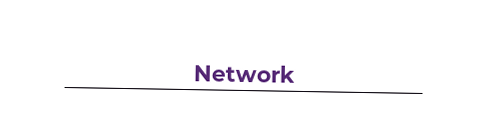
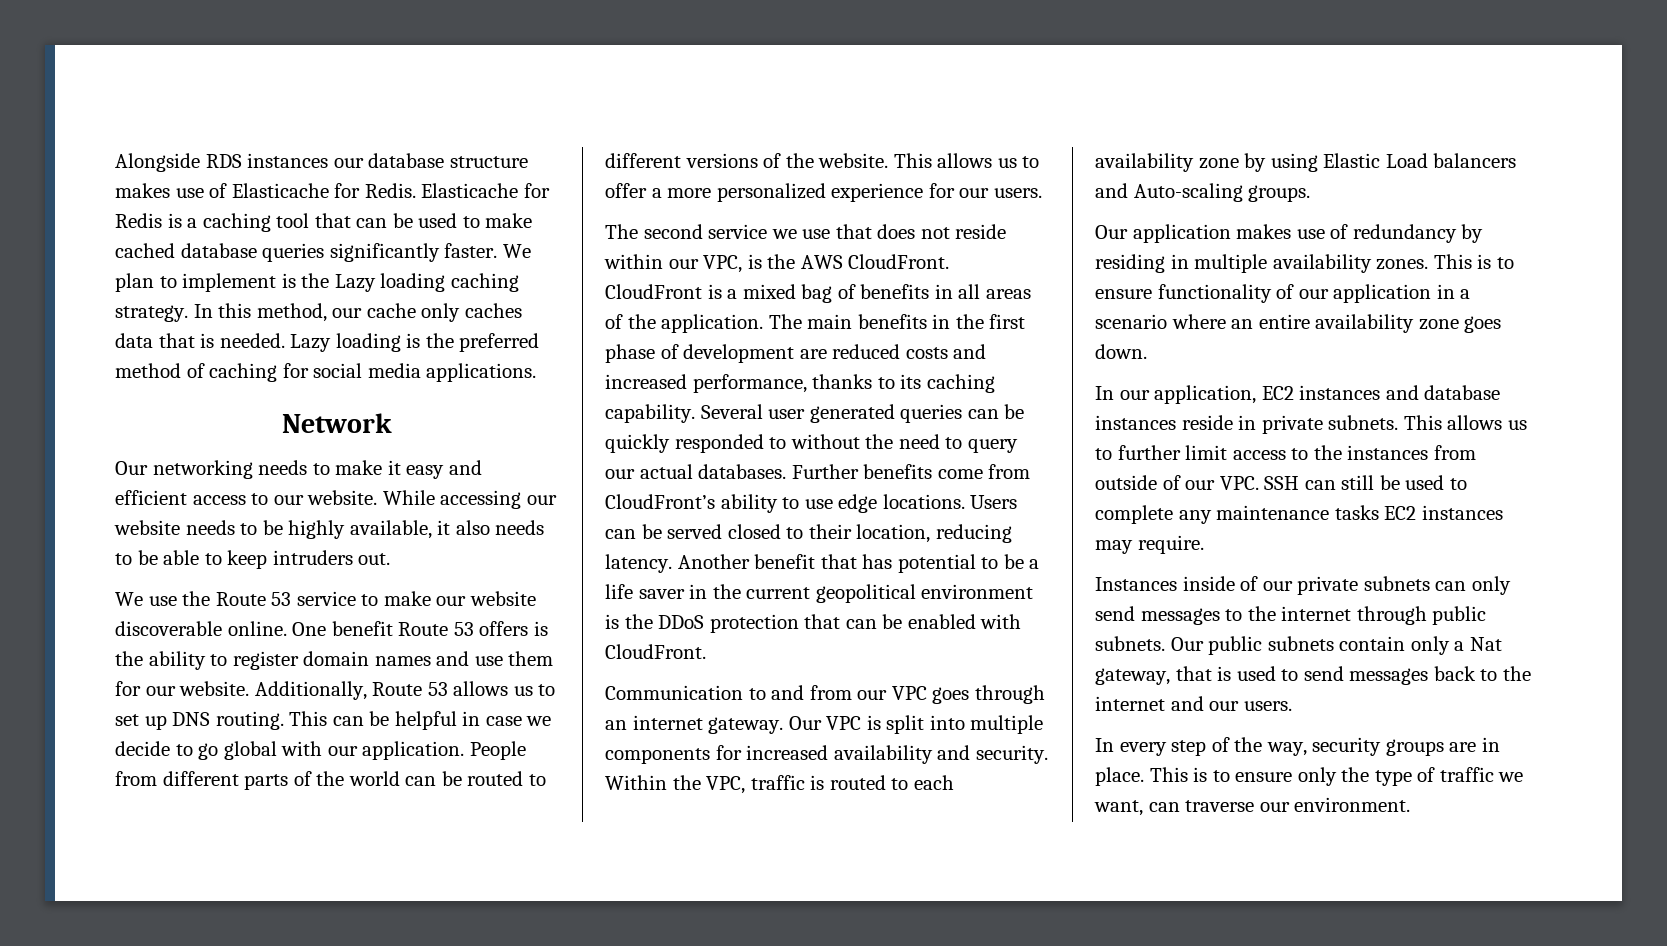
[192,64,295,83] Network -> [115,153,528,172] [115,183,550,198] [115,213,533,232] [115,243,531,262] [115,273,519,292] [115,303,522,322] [115,333,540,352] [115,363,537,382] [282,413,392,433] [115,460,482,479] [115,490,557,509] [114,520,545,539] [115,550,391,569] [115,591,536,606] [115,621,548,636] [115,651,554,670] [115,681,556,700] [115,711,552,730] [115,741,526,760] [115,771,546,790] [605,153,1040,168] [605,183,1042,202] [605,224,1007,239] [604,254,950,273] [605,284,1031,303] [605,314,1026,333] [605,344,987,363] [605,374,995,393] [605,404,1025,423] [605,434,1018,453] [605,464,1031,479] [605,494,1018,513] [605,524,1012,543] [605,554,1040,573] [605,584,1034,603] [605,614,1022,633] [605,644,706,659] [605,685,1045,704] [605,715,1044,734] [605,745,1048,764] [605,775,954,794] [1095,153,1517,172] [1095,183,1311,202] [1095,224,1484,243] [1095,254,1514,273] [1095,284,1471,303] [1095,314,1502,333] [1095,344,1147,359] [1095,385,1501,404] [1095,415,1527,434] [1095,445,1476,460] [1095,475,1467,490] [1095,505,1503,524] [1095,535,1204,554] [1095,576,1511,595] [1095,606,1487,625] [1095,636,1502,655] [1095,666,1531,685] [1095,696,1292,711] [1095,737,1500,756] [1095,767,1524,786] [1094,797,1411,816] Alongside RDS instances our database structure makes use of Elasticache for Redis. Elasticache for Redis is a caching tool that can be used to make cached database queries significantly faster. We plan to implement is the Lazy loading caching strategy. In this method, our cache only caches data that is needed. Lazy loading is the preferred method of caching for social media applications. // Network // Our networking needs to make it easy and efficient access to our website. While accessing our website needs to be highly available, it also needs to be able to keep intruders out. // We use the Route 53 service to make our website discoverable online. One benefit Route 53 offers is the ability to register domain names and use them for our website. Additionally, Route 53 allows us to set up DNS routing. This can be helpful in case we decide to go global with our application. People from different parts of the world can be routed to different versions of the website. This allows us to offer a more personalized experience for our users. // The second service we use that does not reside within our VPC, is the AWS CloudFront. CloudFront is a mixed bag of benefits in all areas of the application. The main benefits in the first phase of development are reduced costs and increased performance, thanks to its caching capability. Several user generated queries can be quickly responded to without the need to query our actual databases. Further benefits come from CloudFront’s ability to use edge locations. Users can be served closed to their location, reducing latency. Another benefit that has potential to be a life saver in the current geopolitical environment is the DDoS protection that can be enabled with CloudFront. // Communication to and from our VPC goes through an internet gateway. Our VPC is split into multiple components for increased availability and security. Within the VPC, traffic is routed to each availability zone by using Elastic Load balancers and Auto-scaling groups. // Our application makes use of redundancy by residing in multiple availability zones. This is to ensure functionality of our application in a scenario where an entire availability zone goes down. // In our application, EC2 instances and database instances reside in private subnets. This allows us to further limit access to the instances from outside of our VPC. SSH can still be used to complete any maintenance tasks EC2 instances may require. // Instances inside of our private subnets can only send messages to the internet through public subnets. Our public subnets contain only a Nat gateway, that is used to send messages back to the internet and our users. // In every step of the way, security groups are in place. This is to ensure only the type of traffic we want, can traverse our environment.

